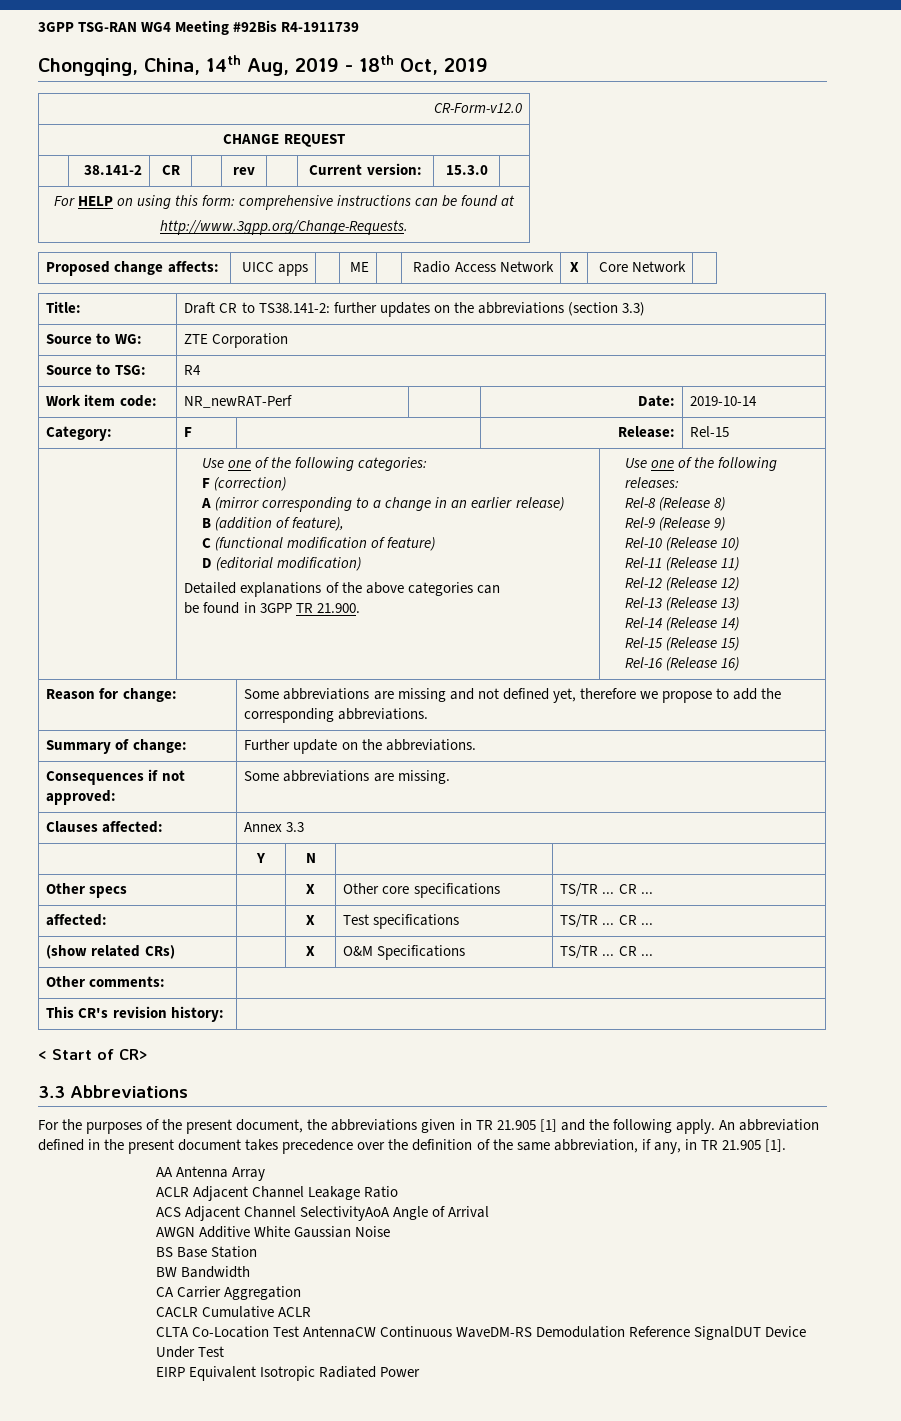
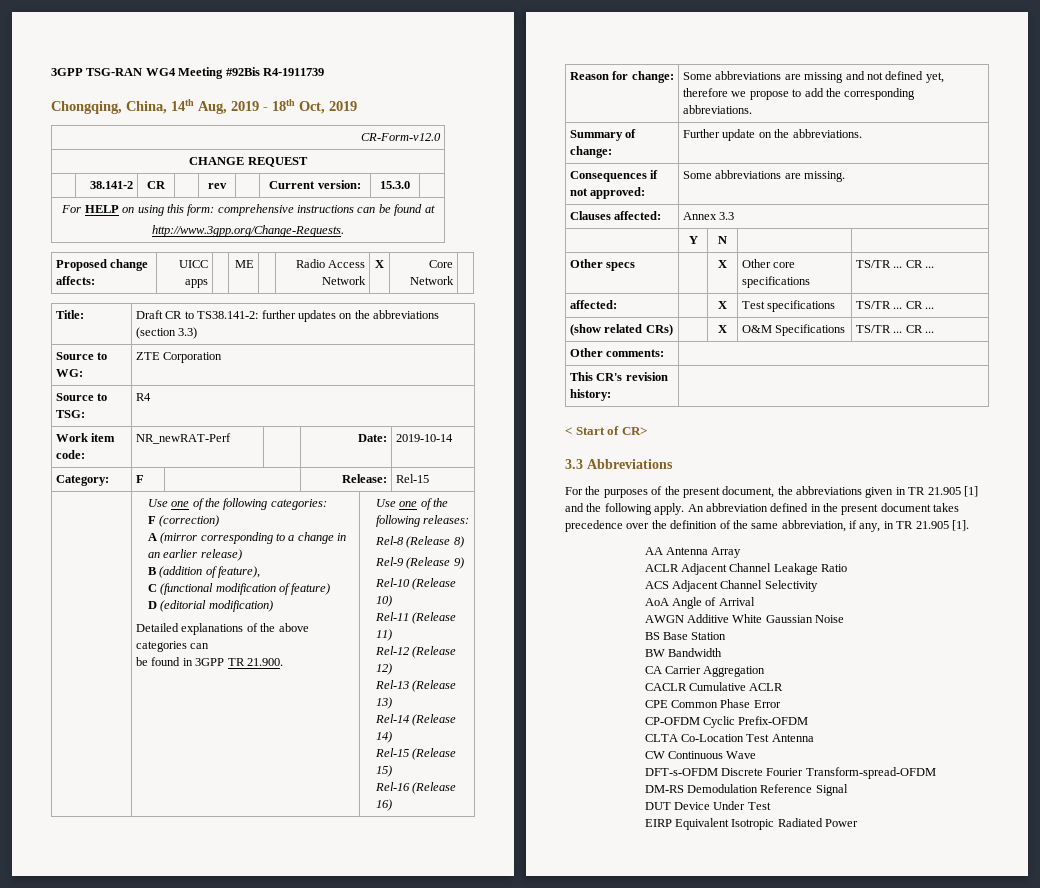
[299,1206,390,1221] SelectivityAoA -> [764,580,818,592] [644,598,669,606] Selectivity // AoA
[155,1326,762,1340] CLTA Co-Location Test AntennaCW Continuous WaveDM-RS Demodulation Reference SignalDUT -> [644,699,781,708] [644,716,809,728] [644,734,814,742] [644,751,757,759] [644,767,936,779] [644,784,848,796] [644,802,671,810] CPE Common Phase Error // CP-OFDM Cyclic Prefix-OFDM // CLTA Co-Location Test Antenna // CW Continuous Wave // DFT-s-OFDM Discrete Fourier Transform-spread-OFDM // DM-RS Demodulation Reference Signal // DUT

